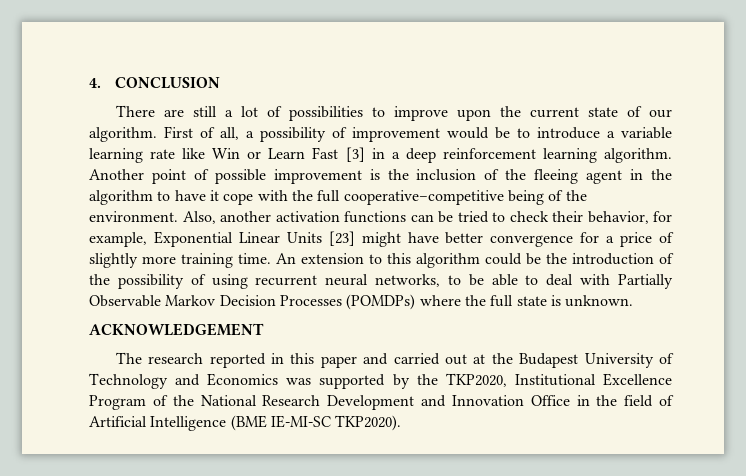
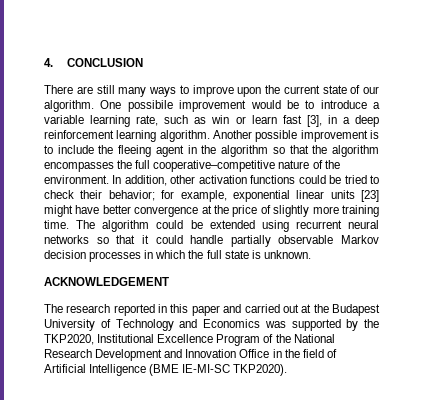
[224,106,363,121] a lot of possibilities -> [118,87,176,97] many ways
[164,126,347,142] First of all, a possibility of -> [100,100,173,112] One possibile
[150,147,365,162] rate like Win or Learn Fast [3] -> [136,115,322,127] rate, such as win or learn fast [3],
[151,169,209,184] point of -> (252, 134) none
[387,169,500,181] the inclusion of -> [44,145,94,154] to include
[157,190,288,205] to have it cope with -> [272,145,379,157] [44,162,114,172] so that the algorithm encompasses
[507,190,544,205] being -> [278,160,310,169] nature
[182,211,271,224] Also, another -> [112,175,196,186] In addition, other
[410,214,434,222] can -> [298,175,326,184] could
[587,211,649,224] behavior, -> [108,190,155,201] behavior;
[153,231,322,247] Exponential Linear Units -> [232,190,355,202] exponential linear units
[580,232,615,243] for a -> [201,205,229,214] at the
[276,253,674,268] [89,274,674,289] [89,294,461,310] An extension to this algorithm could be the introduction of the possibility of using recurrent neural networks, to be able to deal with Partially Observable Markov Decision Processes (POMDPs) where -> [76,220,379,232] [44,235,379,247] [44,250,186,262] The algorithm could be extended using recurrent neural networks so that it could handle partially observable Markov decision processes in which

